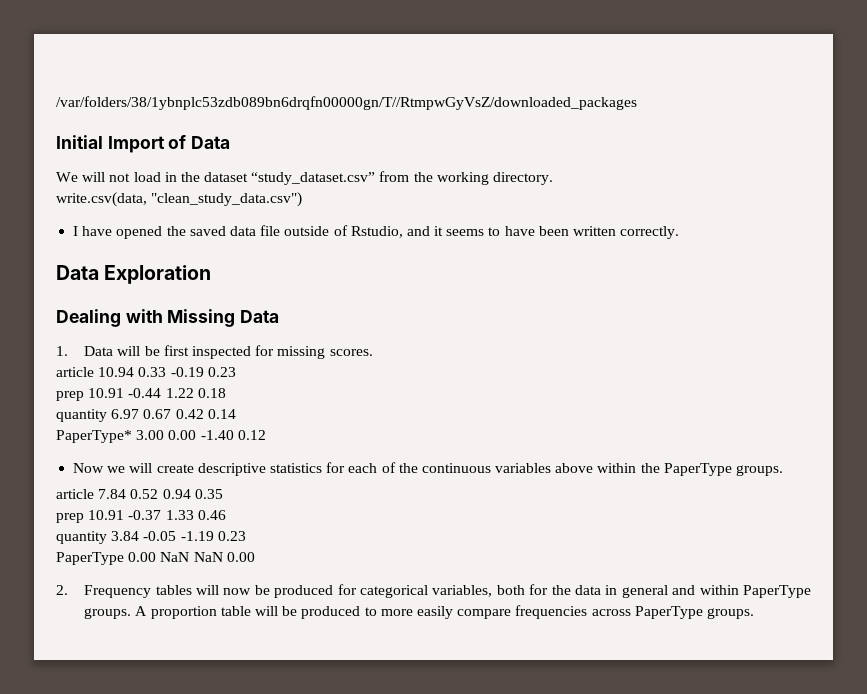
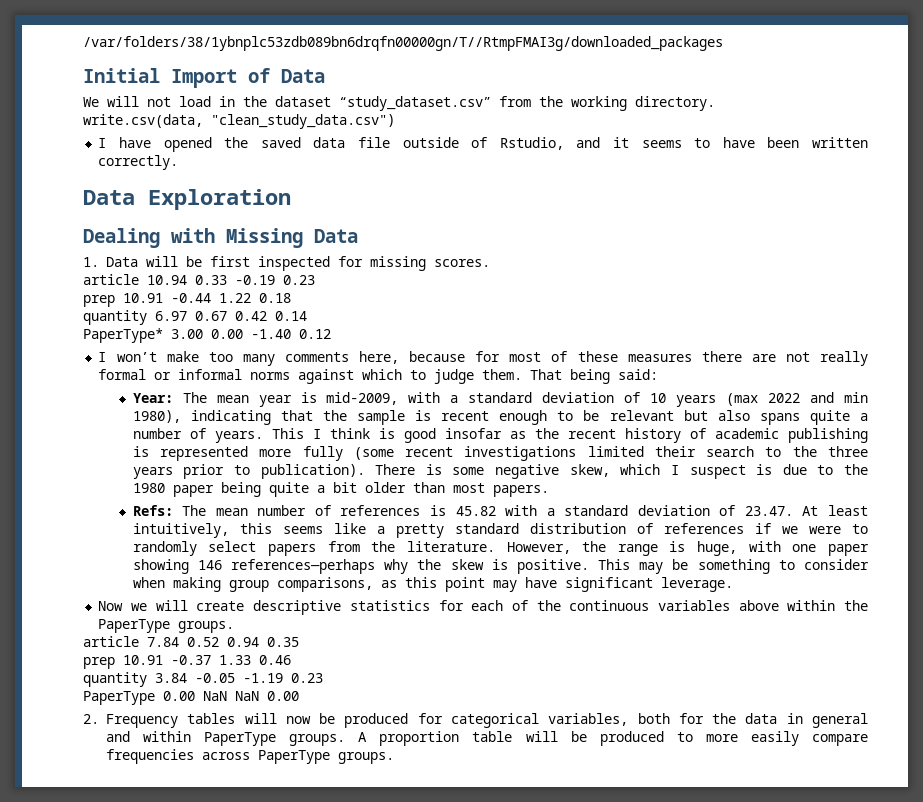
[56,96,637,110] /var/folders/38/1ybnplc53zdb089bn6drqfn00000gn/T//RtmpwGyVsZ/downloaded_packages -> [83,36,723,51] /var/folders/38/1ybnplc53zdb089bn6drqfn00000gn/T//RtmpFMAI3g/downloaded_packages
(266, 435) none -> [98,351,869,366] [98,369,659,384] [132,392,868,407] [132,410,868,425] [132,428,868,443] [132,446,868,461] [132,464,868,479] [132,482,549,497] [132,505,868,516] [132,523,869,538] [132,541,869,556] [132,559,869,574] [132,577,733,592] // I won’t make too many comments here, because for most of these measures there are not really formal or informal norms against which to judge them. That being said: // Year: The mean year is mid-2009, with a standard deviation of 10 years (max 2022 and min 1980), indicating that the sample is recent enough to be relevant but also spans quite a number of years. This I think is good insofar as the recent history of academic publishing is represented more fully (some recent investigations limited their search to the three years prior to publication). There is some negative skew, which I suspect is due to the 1980 paper being quite a bit older than most papers. // Refs: The mean number of references is 45.82 with a standard deviation of 23.47. At least intuitively, this seems like a pretty standard distribution of references if we were to randomly select papers from the literature. However, the range is huge, with one paper showing 146 references—perhaps why the skew is positive. This may be something to consider when making group comparisons, as this point may have significant leverage.

